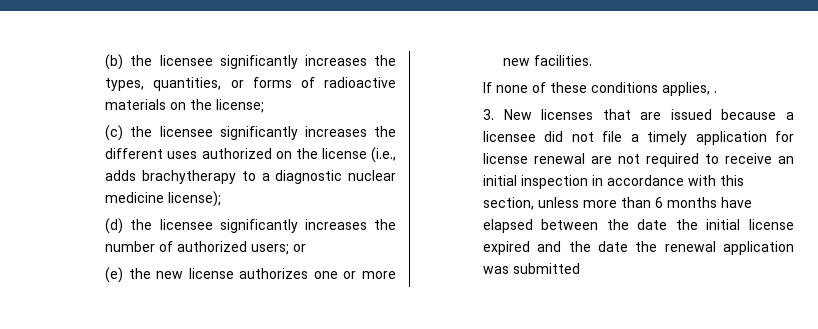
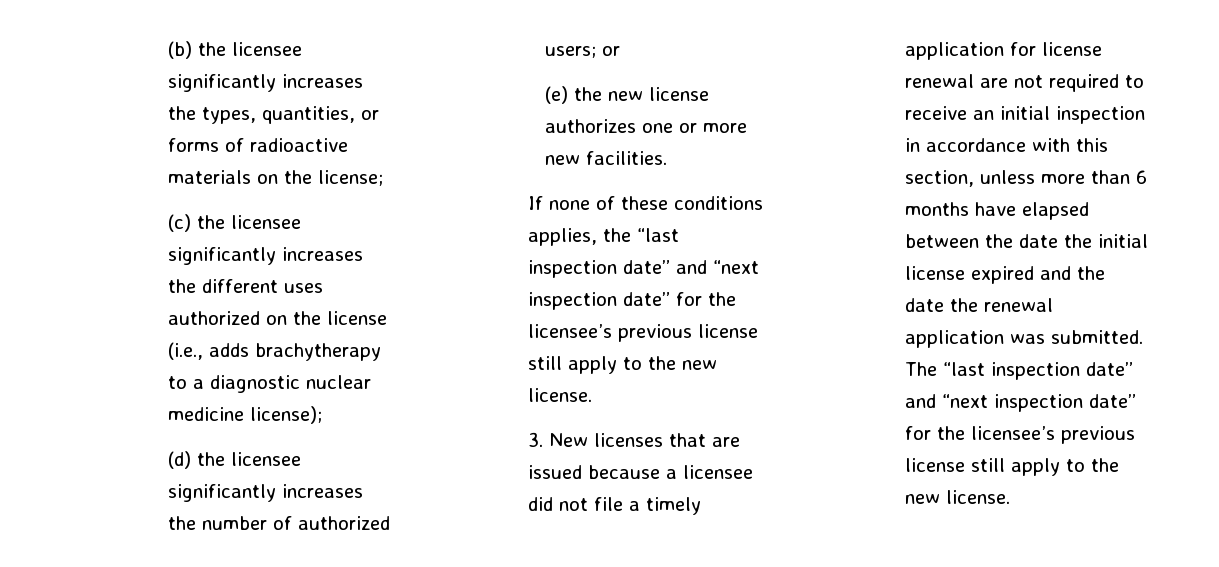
[713,91,717,93] . -> [602,228,679,242] [527,260,759,278] [527,292,736,310] [527,324,758,342] [527,356,717,374] [527,388,592,402] the “last inspection date” and “next inspection date” for the licensee’s previous license still apply to the new license.
[512,263,580,274] submitted -> [1050,330,1143,344] [904,362,1133,380] [904,394,1136,412] [904,426,1135,444] [904,458,1119,476] [904,490,1010,504] submitted. The “last inspection date” and “next inspection date” for the licensee’s previous license still apply to the new license.

